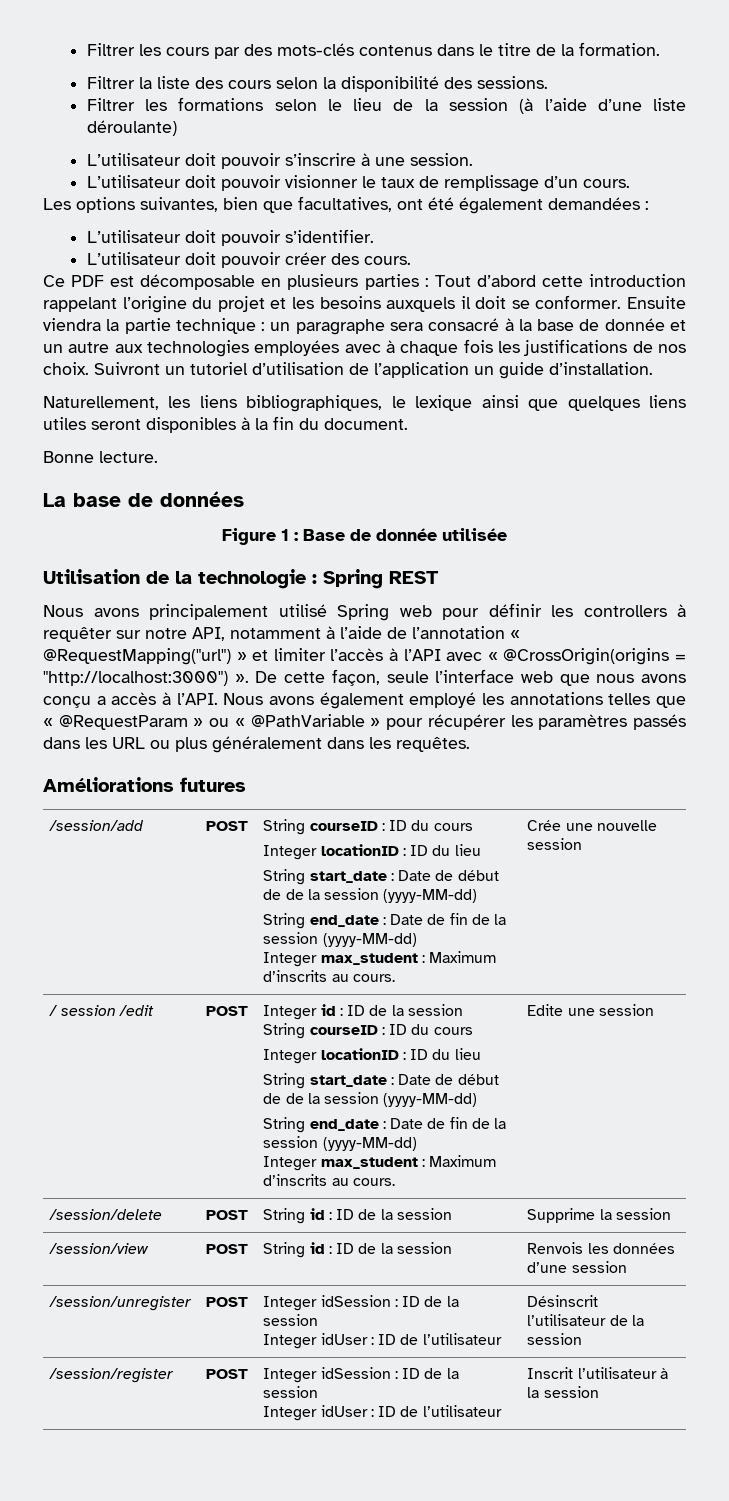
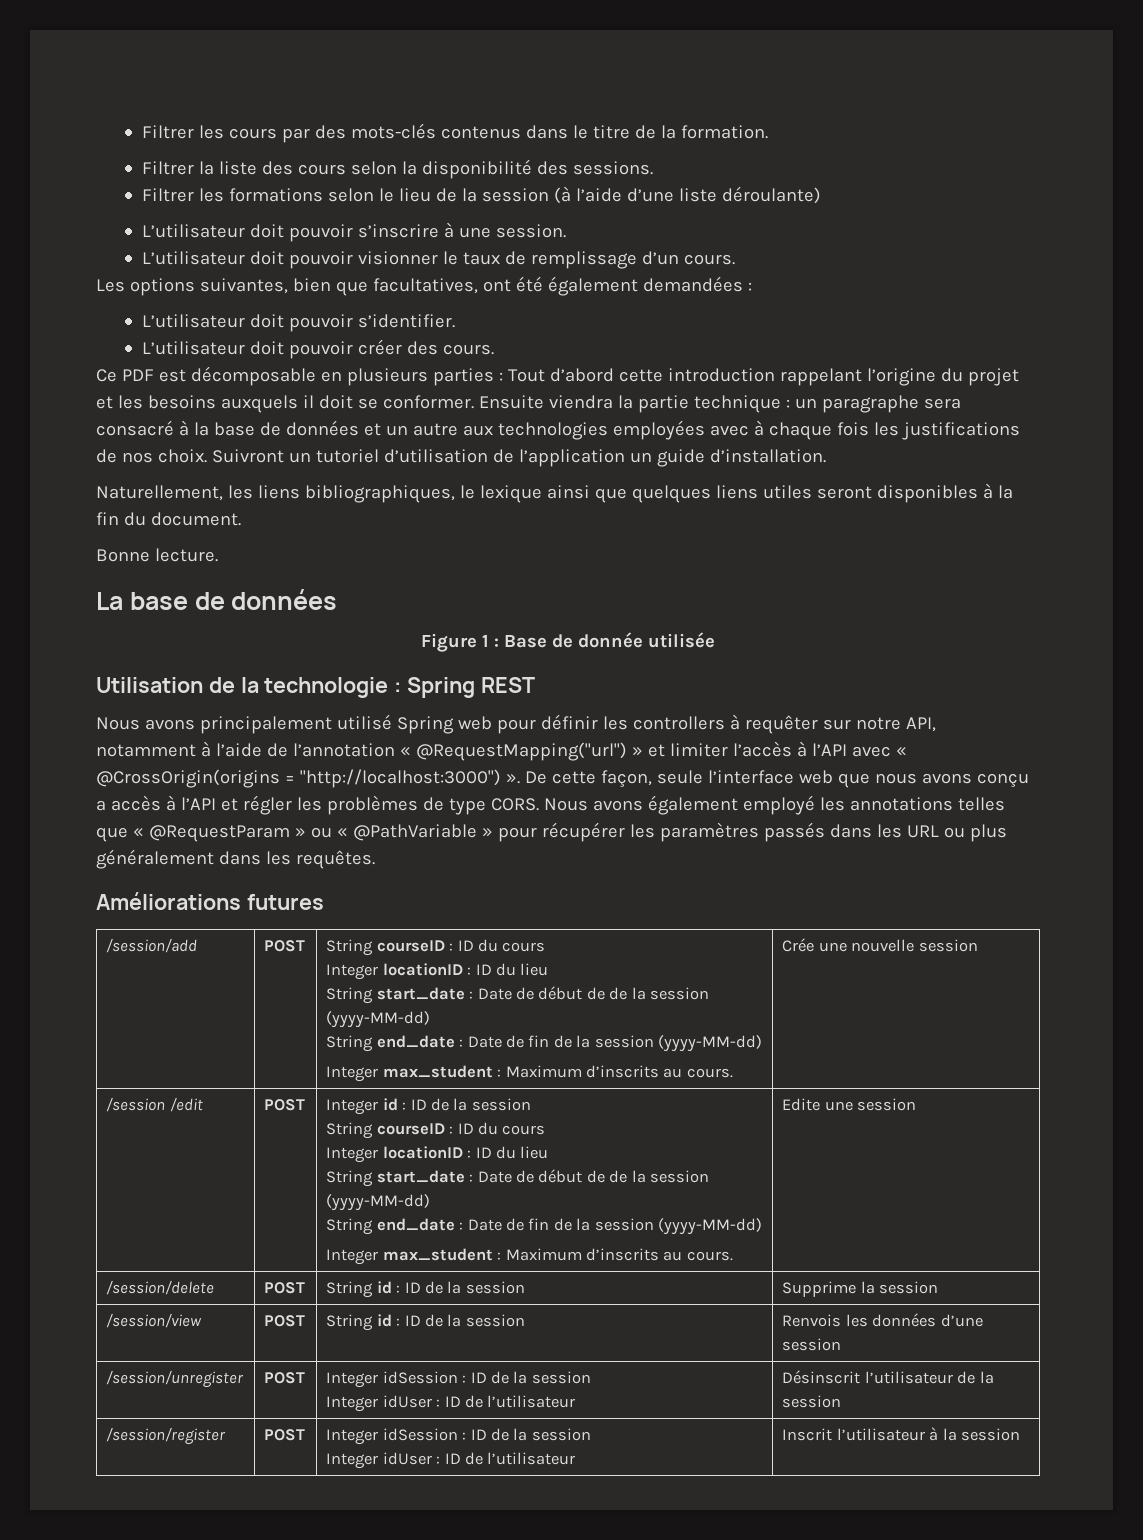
[604,318,665,331] donnée -> [285,420,359,436] données
[176,693,218,705] l’API. -> [180,795,539,815] l’API et régler les problèmes de type CORS.
[49,1005,116,1016] / session -> [106,1097,166,1112] /session

